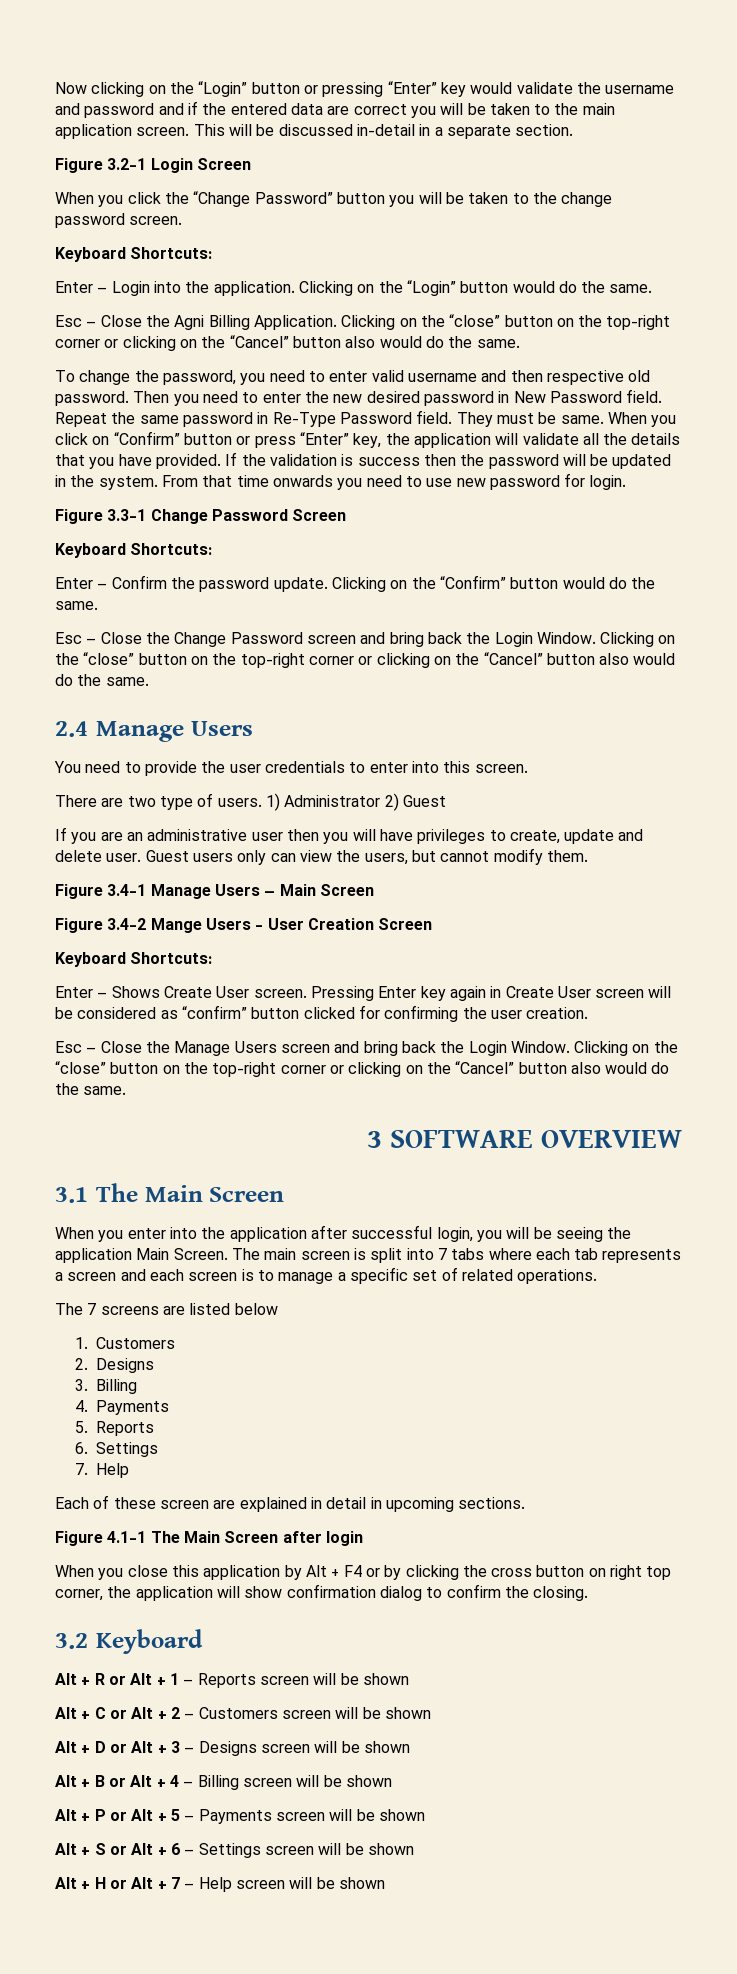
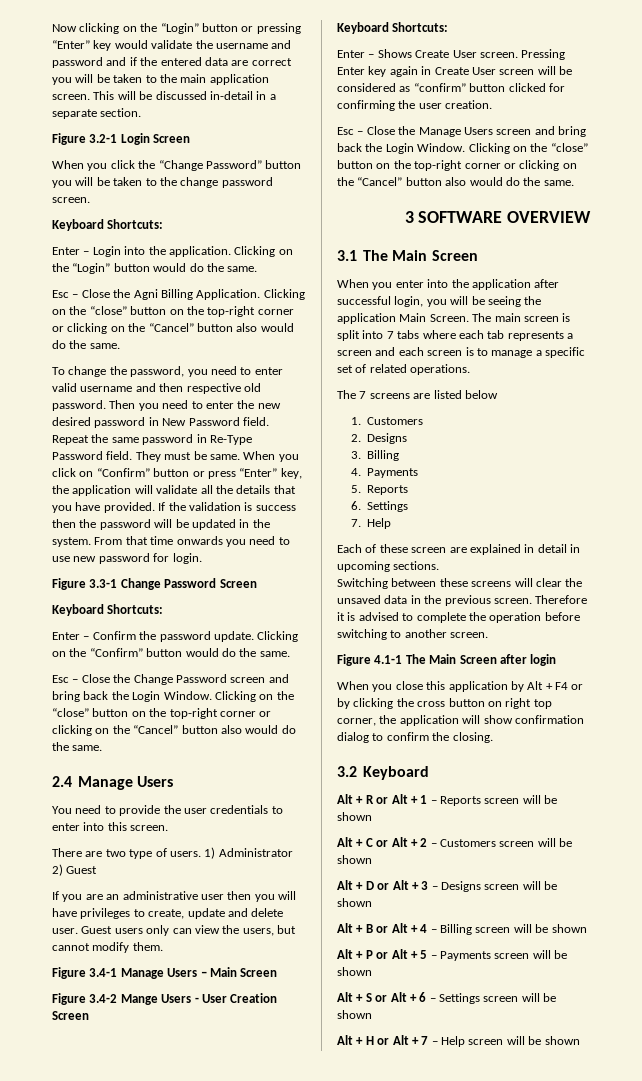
(526, 1503) none -> [337,578,583,589] [337,595,588,606] [337,612,580,623] [337,629,489,640] // Switching between these screens will clear the unsaved data in the previous screen. Therefore it is advised to complete the operation before switching to another screen.

